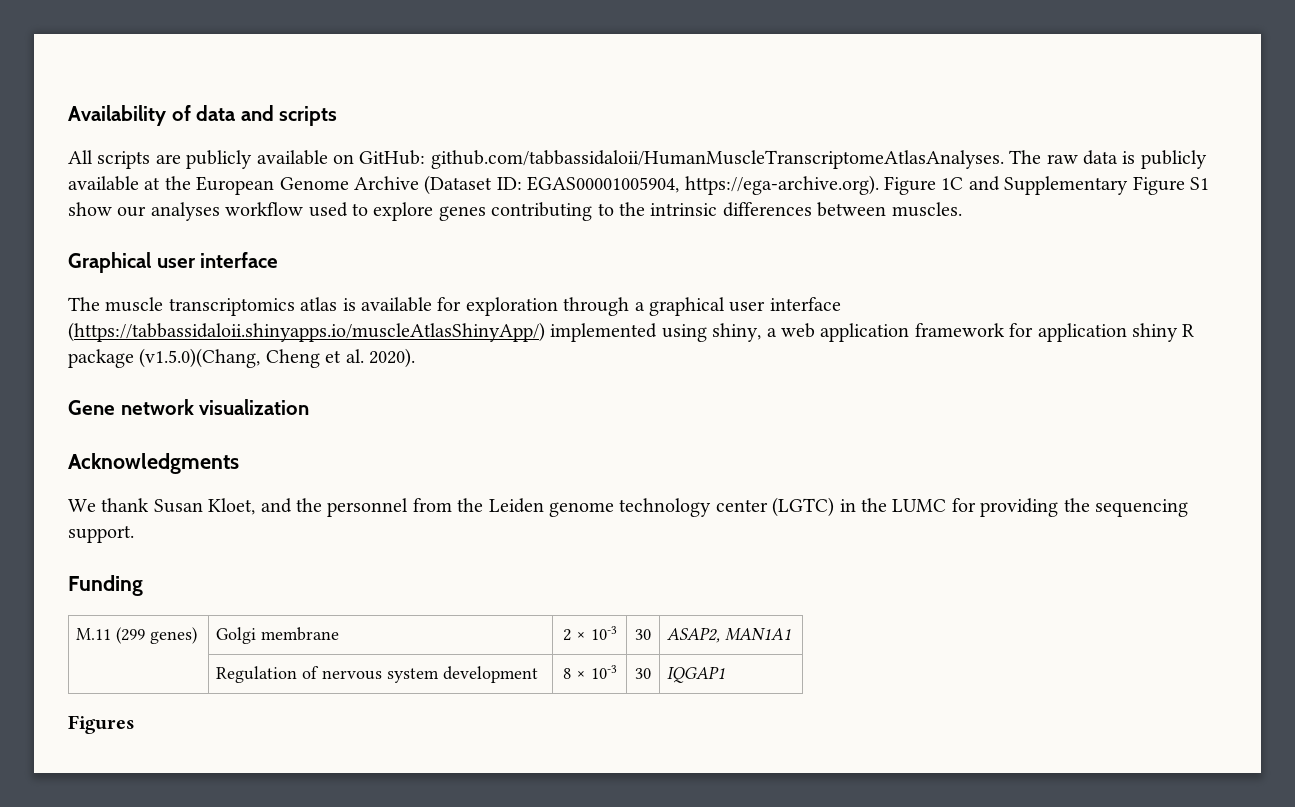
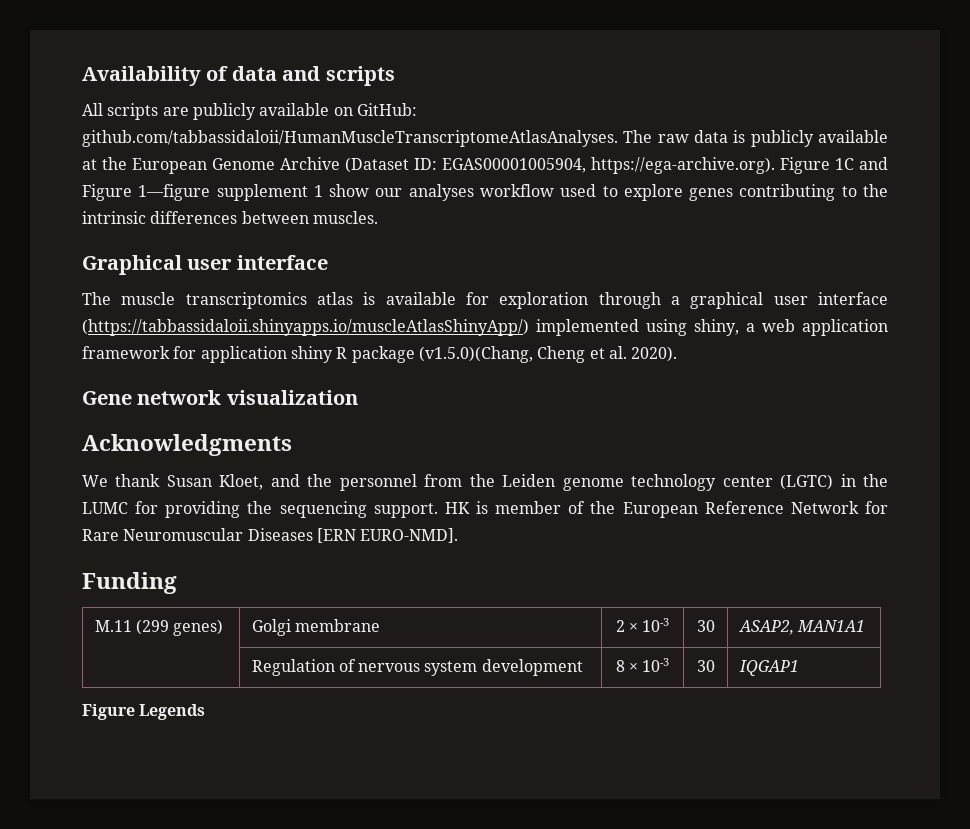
[1004,176,1209,195] Supplementary Figure S1 -> [82,184,323,201] Figure 1—figure supplement 1
(134, 534) none -> [444,501,888,518] [82,528,459,543] HK is member of the European Reference Network for Rare Neuromuscular Diseases [ERN EURO-NMD].
[68,715,135,734] Figures -> [82,704,206,720] Figure Legends

